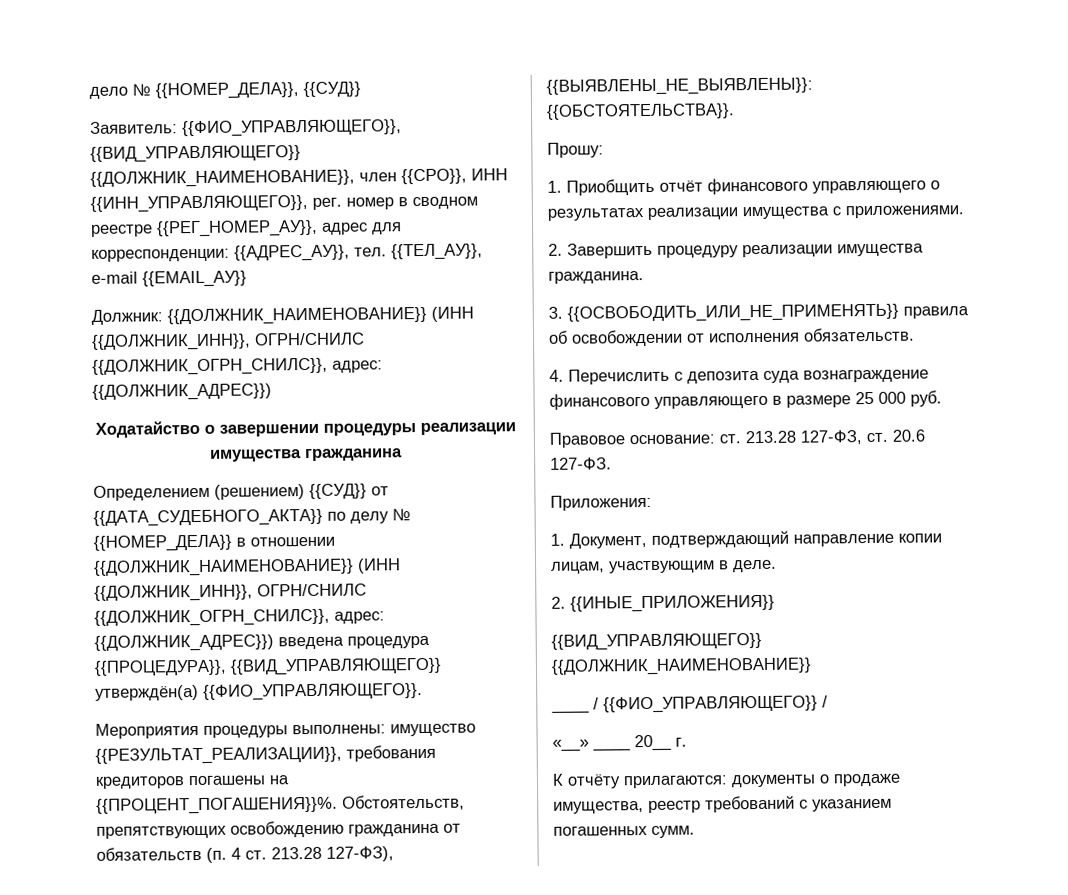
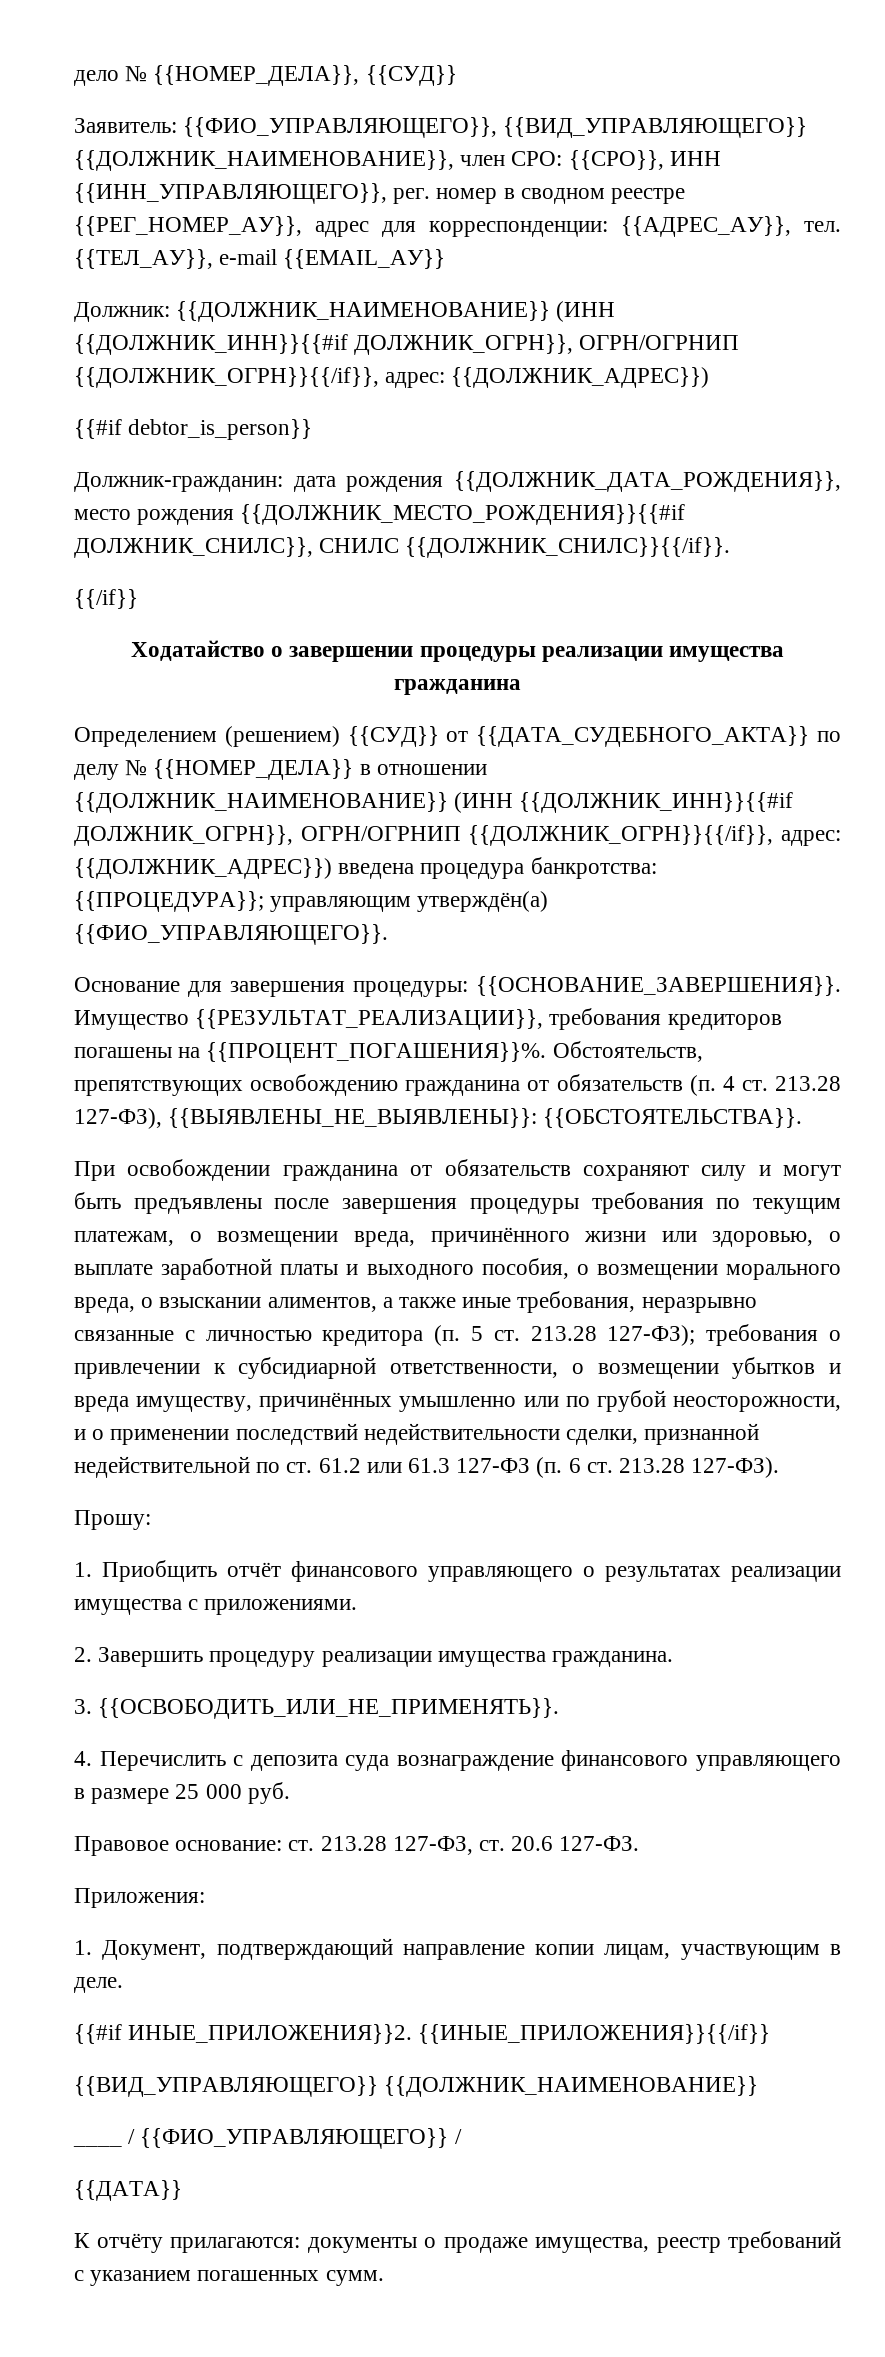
(397, 177) none -> [511,151,563,166] СРО:
[91,332,365,351] [92,357,383,376] [92,383,272,401] {{ДОЛЖНИК_ИНН}}, ОГРН/СНИЛС {{ДОЛЖНИК_ОГРН_СНИЛС}}, адрес: {{ДОЛЖНИК_АДРЕС}}) -> [74,334,740,355] [74,367,710,388] [74,419,313,440] [74,471,841,492] [74,504,686,525] [74,537,731,558] [74,589,138,609] {{ДОЛЖНИК_ИНН}}{{#if ДОЛЖНИК_ОГРН}}, ОГРН/ОГРНИП {{ДОЛЖНИК_ОГРН}}{{/if}}, адрес: {{ДОЛЖНИК_АДРЕС}}) // {{#if debtor_is_person}} // Должник-гражданин: дата рождения {{ДОЛЖНИК_ДАТА_РОЖДЕНИЯ}}, место рождения {{ДОЛЖНИК_МЕСТО_РОЖДЕНИЯ}}{{#if ДОЛЖНИК_СНИЛС}}, СНИЛС {{ДОЛЖНИК_СНИЛС}}{{/if}}. // {{/if}}
[94,583,367,602] [94,608,330,627] {{ДОЛЖНИК_ИНН}}, ОГРН/СНИЛС {{ДОЛЖНИК_ОГРН_СНИЛС}}, -> [519,792,794,813] [74,825,774,846] {{ДОЛЖНИК_ИНН}}{{#if ДОЛЖНИК_ОГРН}}, ОГРН/ОГРНИП {{ДОЛЖНИК_ОГРН}}{{/if}},
[94,657,442,676] {{ПРОЦЕДУРА}}, {{ВИД_УПРАВЛЯЮЩЕГО}} -> [530,857,657,879] [74,891,412,912] банкротства: {{ПРОЦЕДУРА}}; управляющим
[95,722,476,739] Мероприятия процедуры выполнены: имущество -> [74,976,841,997] [74,1010,189,1030] Основание для завершения процедуры: {{ОСНОВАНИЕ_ЗАВЕРШЕНИЯ}}. Имущество
(735, 111) none -> [74,1159,841,1181] [74,1192,841,1214] [74,1227,841,1247] [74,1258,841,1280] [74,1291,757,1313] [74,1324,841,1346] [74,1357,841,1379] [74,1390,841,1412] [74,1423,760,1445] [74,1456,780,1478] // При освобождении гражданина от обязательств сохраняют силу и могут быть предъявлены после завершения процедуры требования по текущим платежам, о возмещении вреда, причинённого жизни или здоровью, о выплате заработной платы и выходного пособия, о возмещении морального вреда, о взыскании алиментов, а также иные требования, неразрывно связанные с личностью кредитора (п. 5 ст. 213.28 127-ФЗ); требования о привлечении к субсидиарной ответственности, о возмещении убытков и вреда имуществу, причинённых умышленно или по грубой неосторожности, и о применении последствий недействительности сделки, признанной недействительной по ст. 61.2 или 61.3 127-ФЗ (п. 6 ст. 213.28 127-ФЗ).
[567,303,969,323] [548,327,915,347] {{ОСВОБОДИТЬ_ИЛИ_НЕ_ПРИМЕНЯТЬ}} правила об освобождении от исполнения обязательств. -> [98,1698,560,1719] {{ОСВОБОДИТЬ_ИЛИ_НЕ_ПРИМЕНЯТЬ}}.
[551,594,775,613] 2. {{ИНЫЕ_ПРИЛОЖЕНИЯ}} -> [74,2024,771,2044] {{#if ИНЫЕ_ПРИЛОЖЕНИЯ}}2. {{ИНЫЕ_ПРИЛОЖЕНИЯ}}{{/if}}
[552,734,687,752] «__» ____ 20__ г. -> [74,2180,182,2201] {{ДАТА}}

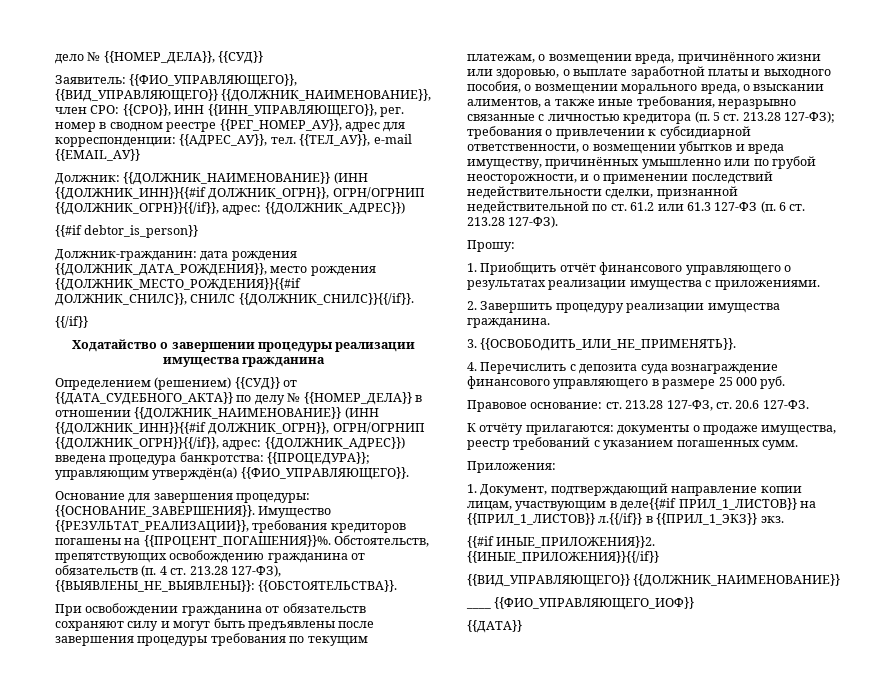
[74,1888,205,1908] [74,1938,842,1960] [74,1977,123,1993] [74,2024,771,2044] [74,2076,759,2097] [73,2144,122,2147] [128,2128,462,2149] [74,2180,182,2201] // Приложения: // 1. Документ, подтверждающий направление копии лицам, участвующим в деле. // {{#if ИНЫЕ_ПРИЛОЖЕНИЯ}}2. {{ИНЫЕ_ПРИЛОЖЕНИЯ}}{{/if}} // {{ВИД_УПРАВЛЯЮЩЕГО}} {{ДОЛЖНИК_НАИМЕНОВАНИЕ}} // ____ / {{ФИО_УПРАВЛЯЮЩЕГО}} / // {{ДАТА}} -> (809, 404) none
(384, 2278) none -> [467,461,556,473] [467,483,802,496] [467,498,816,511] [467,513,784,525] [467,536,656,548] [467,551,659,563] [467,574,841,587] [466,597,695,610] [467,620,522,633] // Приложения: // 1. Документ, подтверждающий направление копии лицам, участвующим в деле{{#if ПРИЛ_1_ЛИСТОВ}} на {{ПРИЛ_1_ЛИСТОВ}} л.{{/if}} в {{ПРИЛ_1_ЭКЗ}} экз. // {{#if ИНЫЕ_ПРИЛОЖЕНИЯ}}2. {{ИНЫЕ_ПРИЛОЖЕНИЯ}}{{/if}} // {{ВИД_УПРАВЛЯЮЩЕГО}} {{ДОЛЖНИК_НАИМЕНОВАНИЕ}} // ____ {{ФИО_УПРАВЛЯЮЩЕГО_ИОФ}} // {{ДАТА}}

